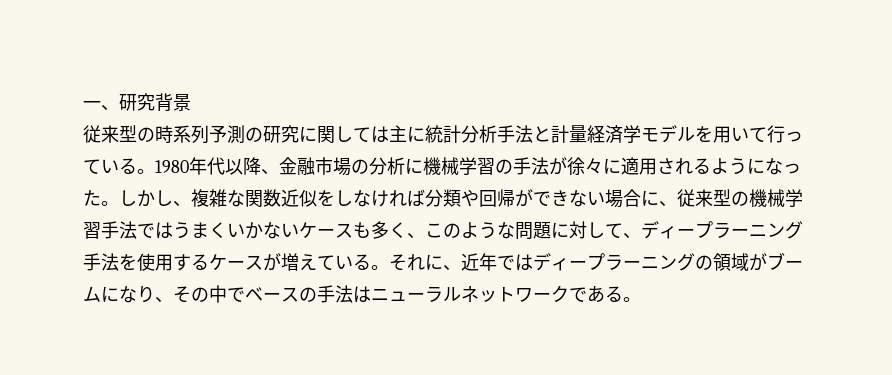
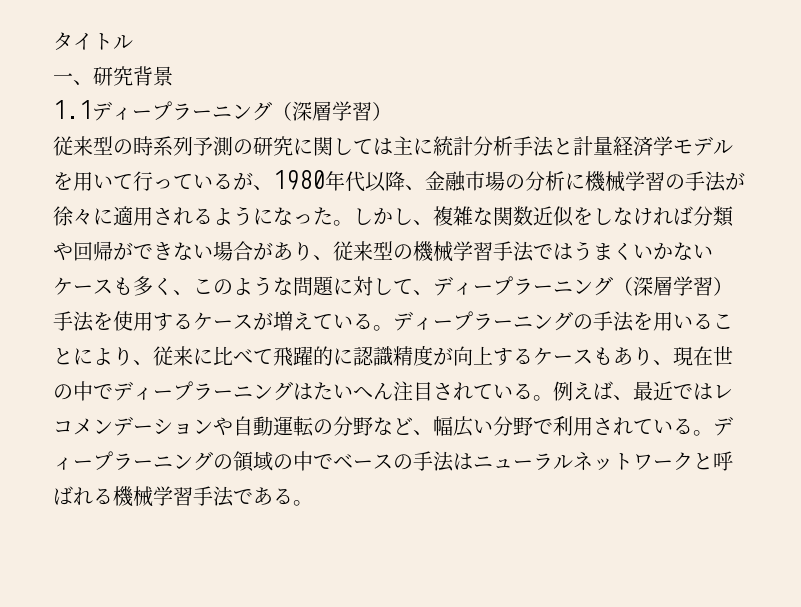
(83, 105) none -> [53,32,133,50] タイトル //
(191, 102) none -> [53,100,392,121] // 1.1ディープラーニング（深層学習）
[137,169,155,174] 。 -> [233,172,273,190] が、
[641,190,659,206] に -> [253,242,313,261] があり
(803, 230) none -> [613,276,733,296] （深層学習）
[389,253,533,271] それに、近年では -> [393,311,733,332] [53,345,733,366] [53,381,733,401] [53,416,713,437] ディープラーニングの手法を用いることにより、従来に比べて飛躍的に認識精度が向上するケースもあり、現在世の中でディープラーニングはたいへん注目されている。例えば、最近ではレコメンデーションや自動運転の分野など、幅広い分野で利用されている。
[749,252,803,271] [83,286,191,303] がブームになり、そ -> (273, 461) none
(569, 294) none -> [693,451,733,471] [53,486,234,507] と呼ばれる機械学習手法

